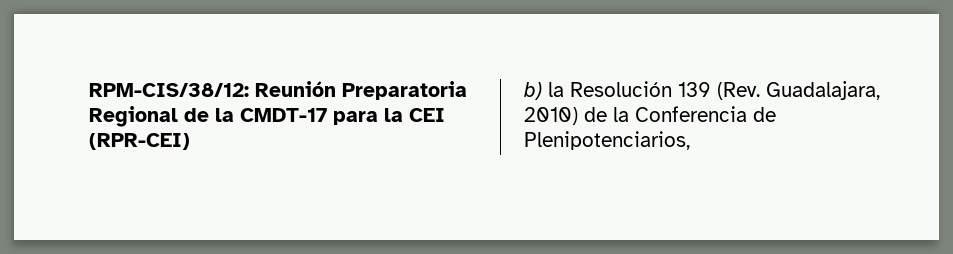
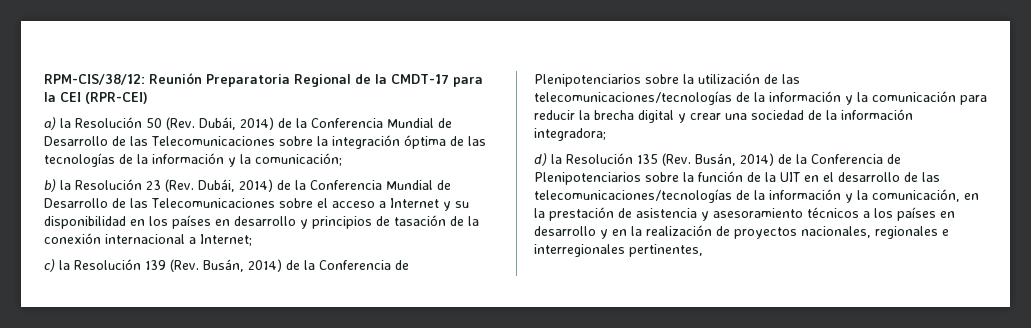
[524,81,880,100] [524,106,776,125] [524,131,690,150] b) la Resolución 139 (Rev. Guadalajara, 2010) de la Conferencia de Plenipotenciarios, -> [44,117,452,130] [44,135,486,149] [44,153,342,167] [44,179,451,192] [44,198,469,211] [44,215,479,229] [44,233,252,246] [44,259,409,272] [534,73,800,87] [534,91,987,105] [534,109,913,123] [534,128,606,141] [534,153,901,166] [534,171,940,185] [534,189,979,203] [534,207,955,221] [534,225,949,239] [534,244,703,257] a) la Resolución 50 (Rev. Dubái, 2014) de la Conferencia Mundial de Desarrollo de las Telecomunicaciones sobre la integración óptima de las tecnologías de la información y la comunicación; // b) la Resolución 23 (Rev. Dubái, 2014) de la Conferencia Mundial de Desarrollo de las Telecomunicaciones sobre el acceso a Internet y su disponibilidad en los países en desarrollo y principios de tasación de la conexión internacional a Internet; // c) la Resolución 139 (Rev. Busán, 2014) de la Conferencia de Plenipotenciarios sobre la utilización de las telecomunicaciones/tecnologías de la información y la comunicación para reducir la brecha digital y crear una sociedad de la información integradora; // d) la Resolución 135 (Rev. Busán, 2014) de la Conferencia de Plenipotenciarios sobre la función de la UIT en el desarrollo de las telecomunicaciones/tecnologías de la información y la comunicación, en la prestación de asistencia y asesoramiento técnicos a los países en desarrollo y en la realización de proyectos nacionales, regionales e interregionales pertinentes,

